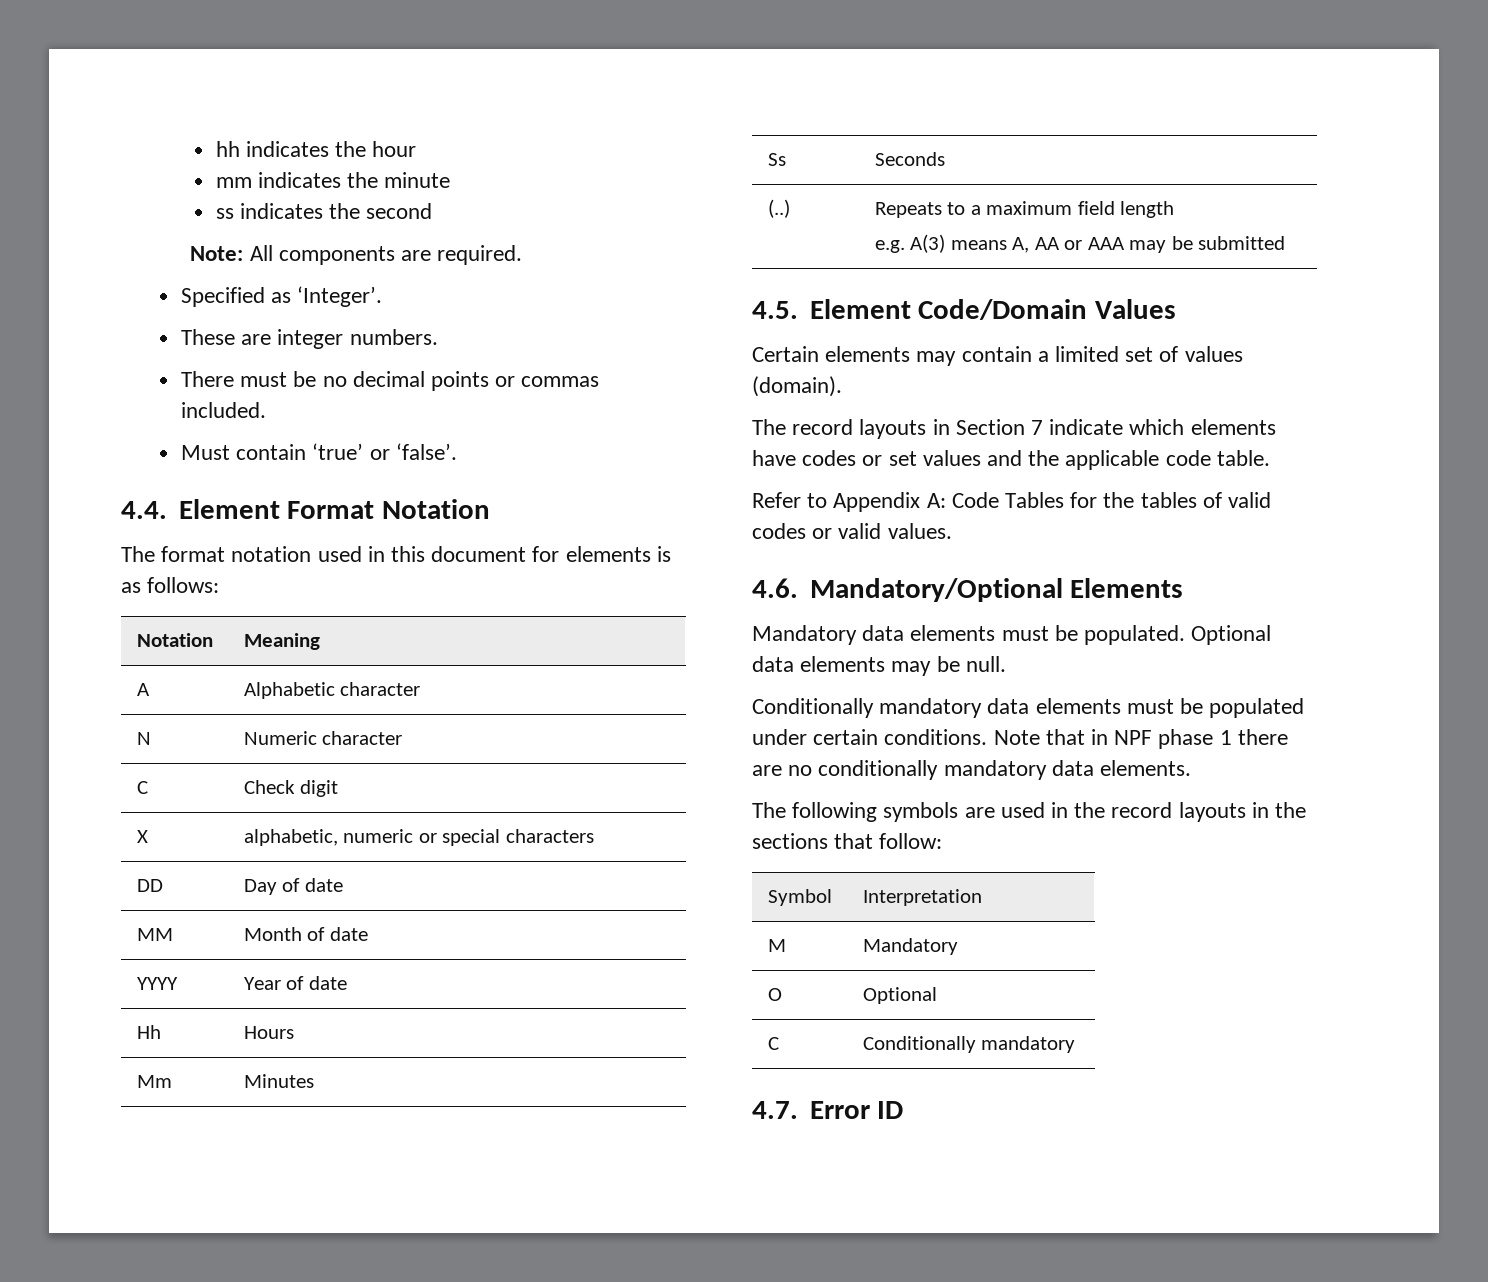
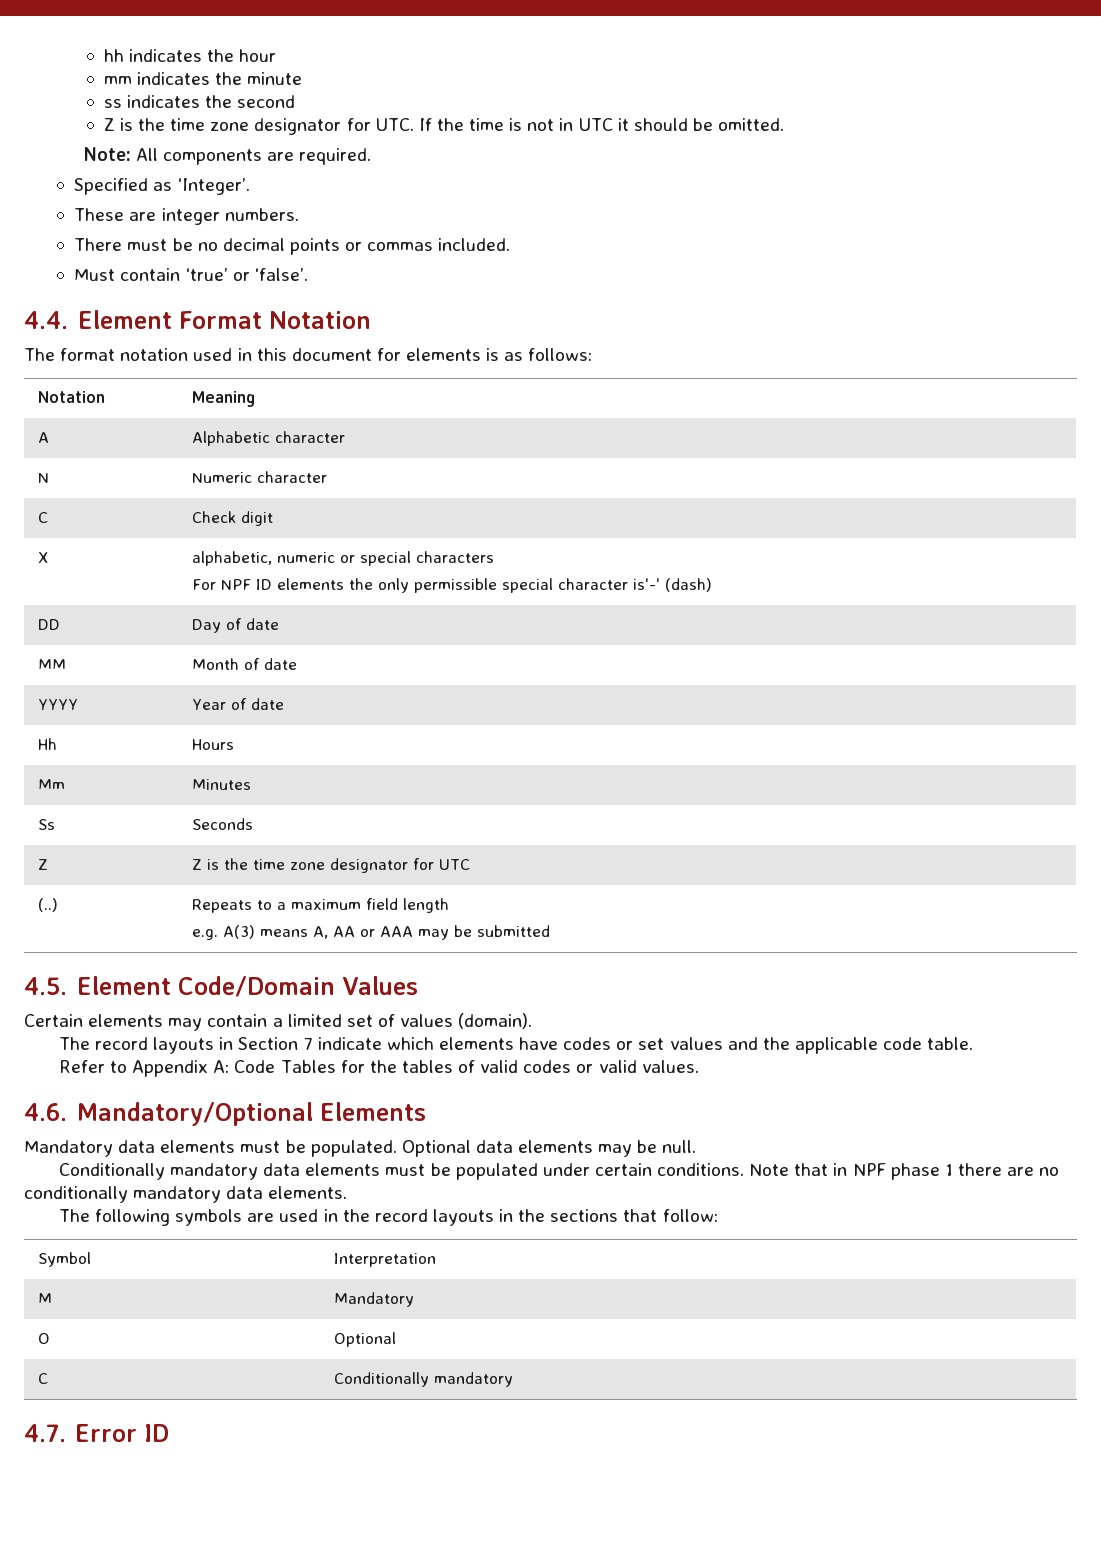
(433, 211) none -> [103,118,785,135] // Z is the time zone designator for UTC. If the time is not in UTC it should be omitted.
(594, 836) none -> [191,578,712,593] // For NPF ID elements the only permissible special character is‘-‘ (dash)
(945, 159) none -> [37,859,48,870] [191,858,470,873] // Z | Z is the time zone designator for UTC

